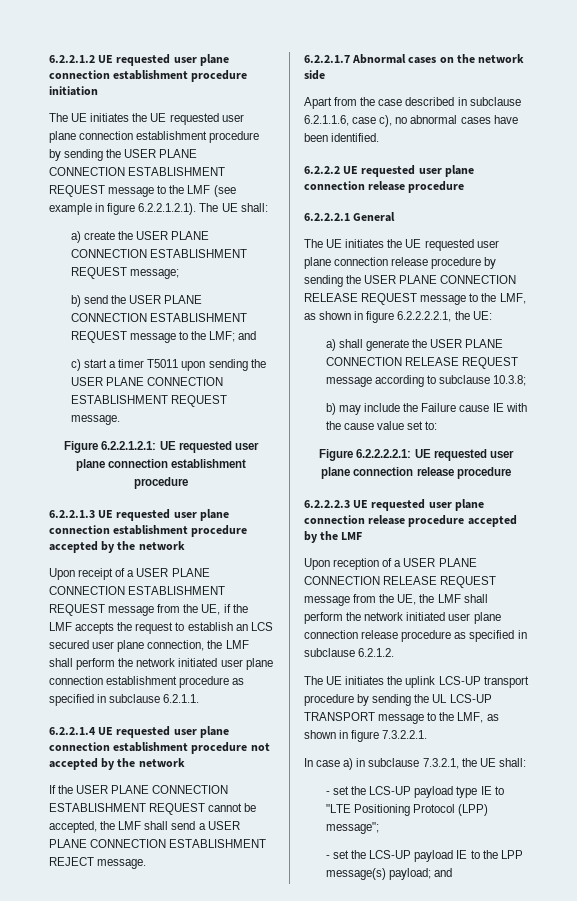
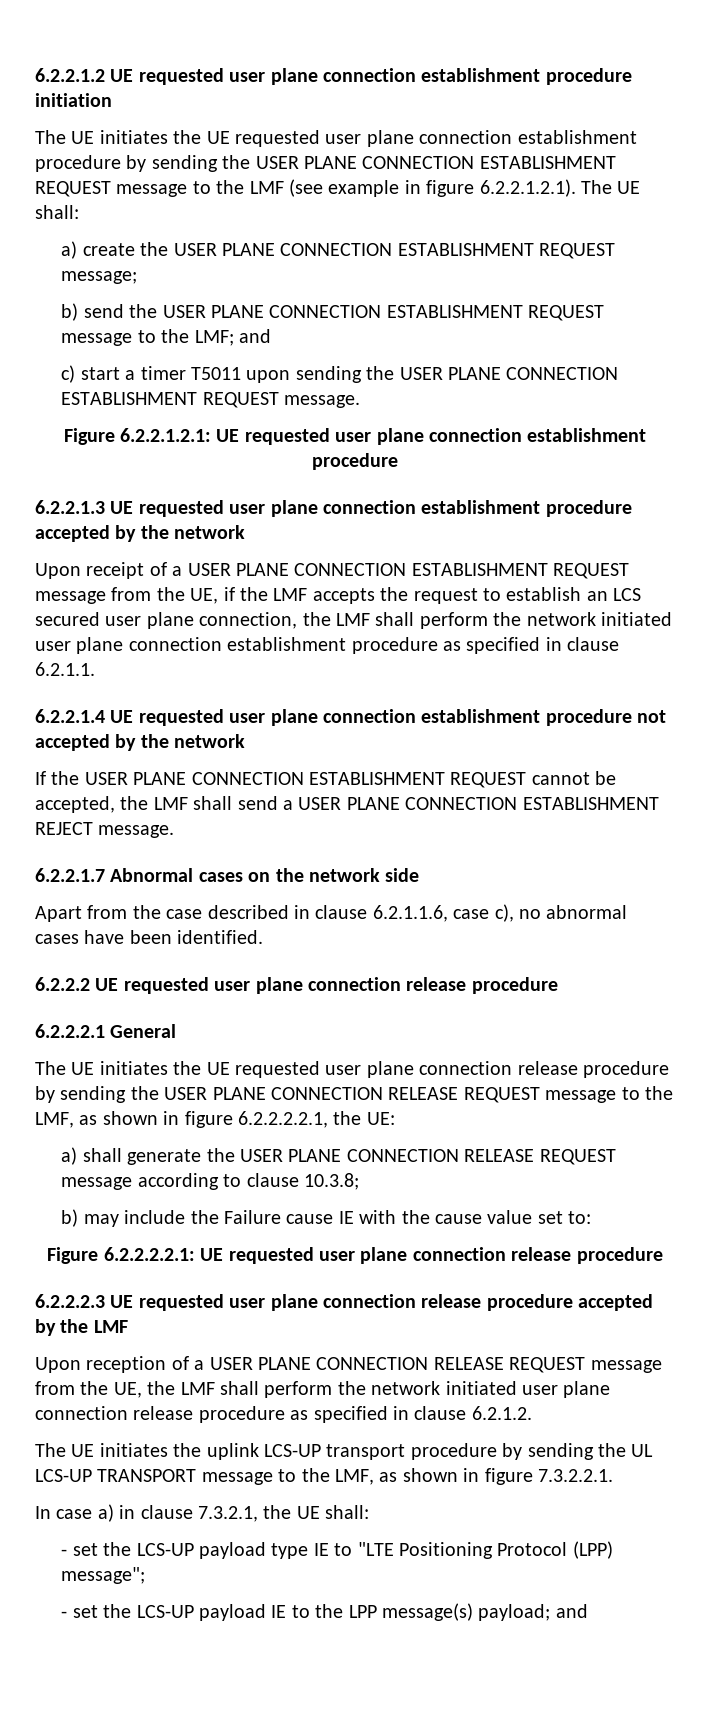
[109,694,161,703] subclause -> [567,637,620,651] clause
[469,97,521,106] subclause -> [315,905,368,919] clause
[439,375,491,384] subclause -> [246,1173,299,1187] clause
[304,648,355,657] subclause -> [414,1406,467,1420] clause
[368,758,420,767] subclause -> [140,1505,193,1519] clause

